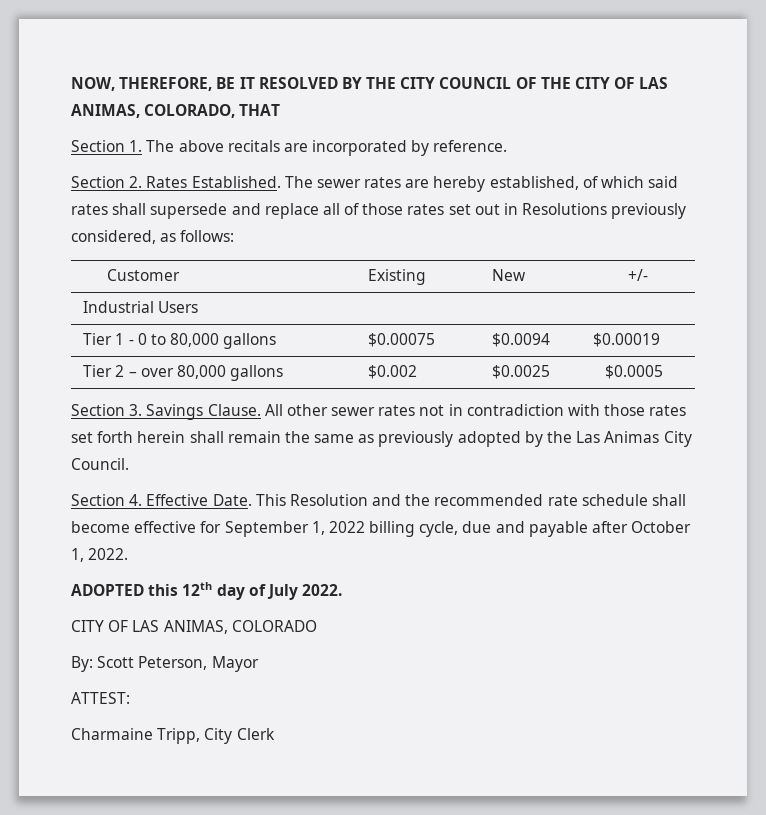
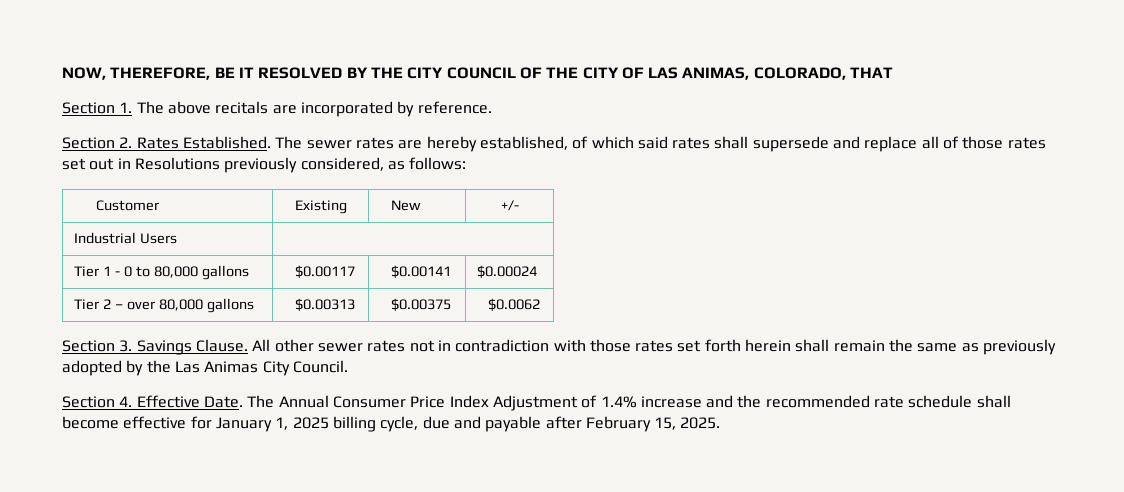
[368,333,436,347] [492,333,551,347] [593,333,661,347] $0.00075 | $0.0094 | $0.00019 -> [295,265,356,279] [391,265,452,279] [477,265,538,279] $0.00117 | $0.00141 | $0.00024
[368,365,418,379] [492,365,551,379] [605,365,664,379] $0.002 | $0.0025 | $0.0005 -> [295,298,356,312] [391,298,452,312] [488,298,541,312] $0.00313 | $0.00375 | $0.0062
[255,494,368,506] This Resolution -> [247,395,702,411] The Annual Consumer Price Index Adjustment of 1.4% increase
[224,521,365,537] September 1, 2022 -> [215,417,329,432] January 1, 2025
[631,521,692,533] [71,548,129,562] [71,582,343,600] [71,620,317,634] [71,656,259,672] [71,692,130,704] [71,728,275,744] October 1, 2022. // ADOPTED this 12th day of July 2022. // CITY OF LAS ANIMAS, COLORADO // By: Scott Peterson, Mayor // ATTEST: // Charmaine Tripp, City Clerk -> [585,416,721,432] February 15, 2025.

